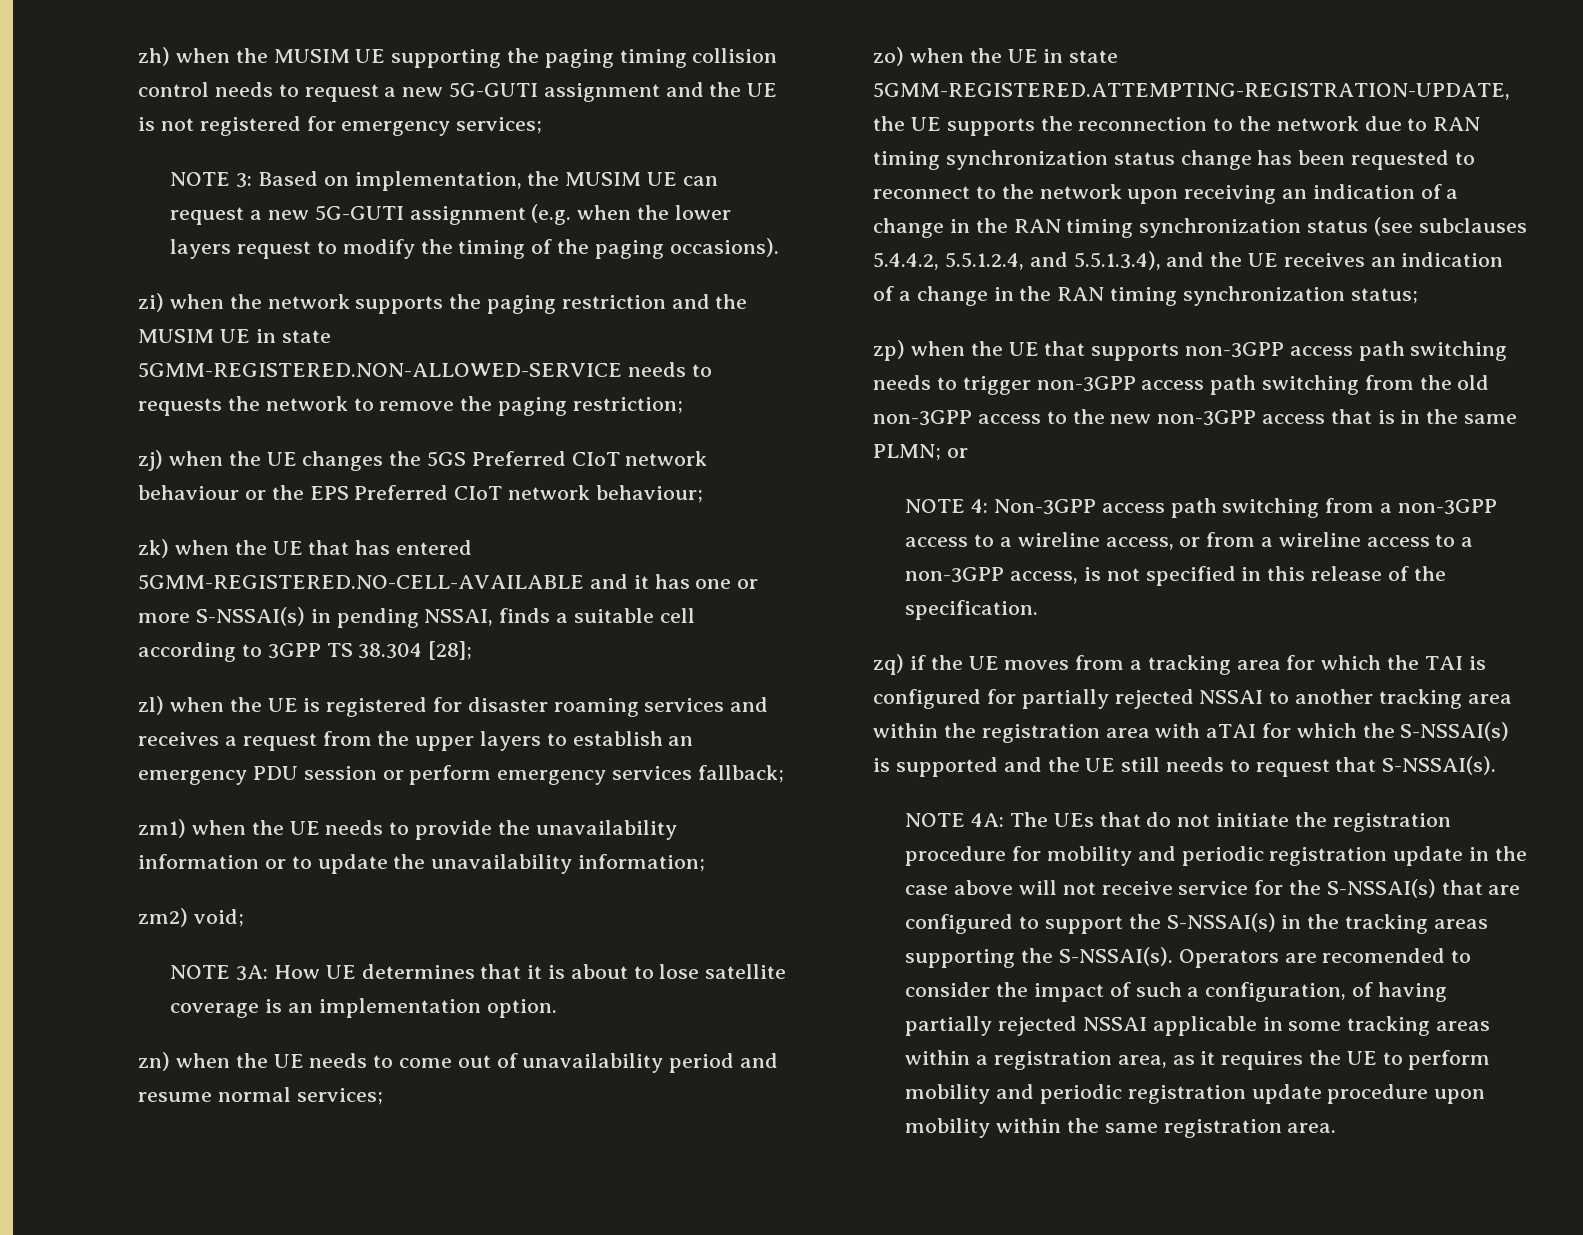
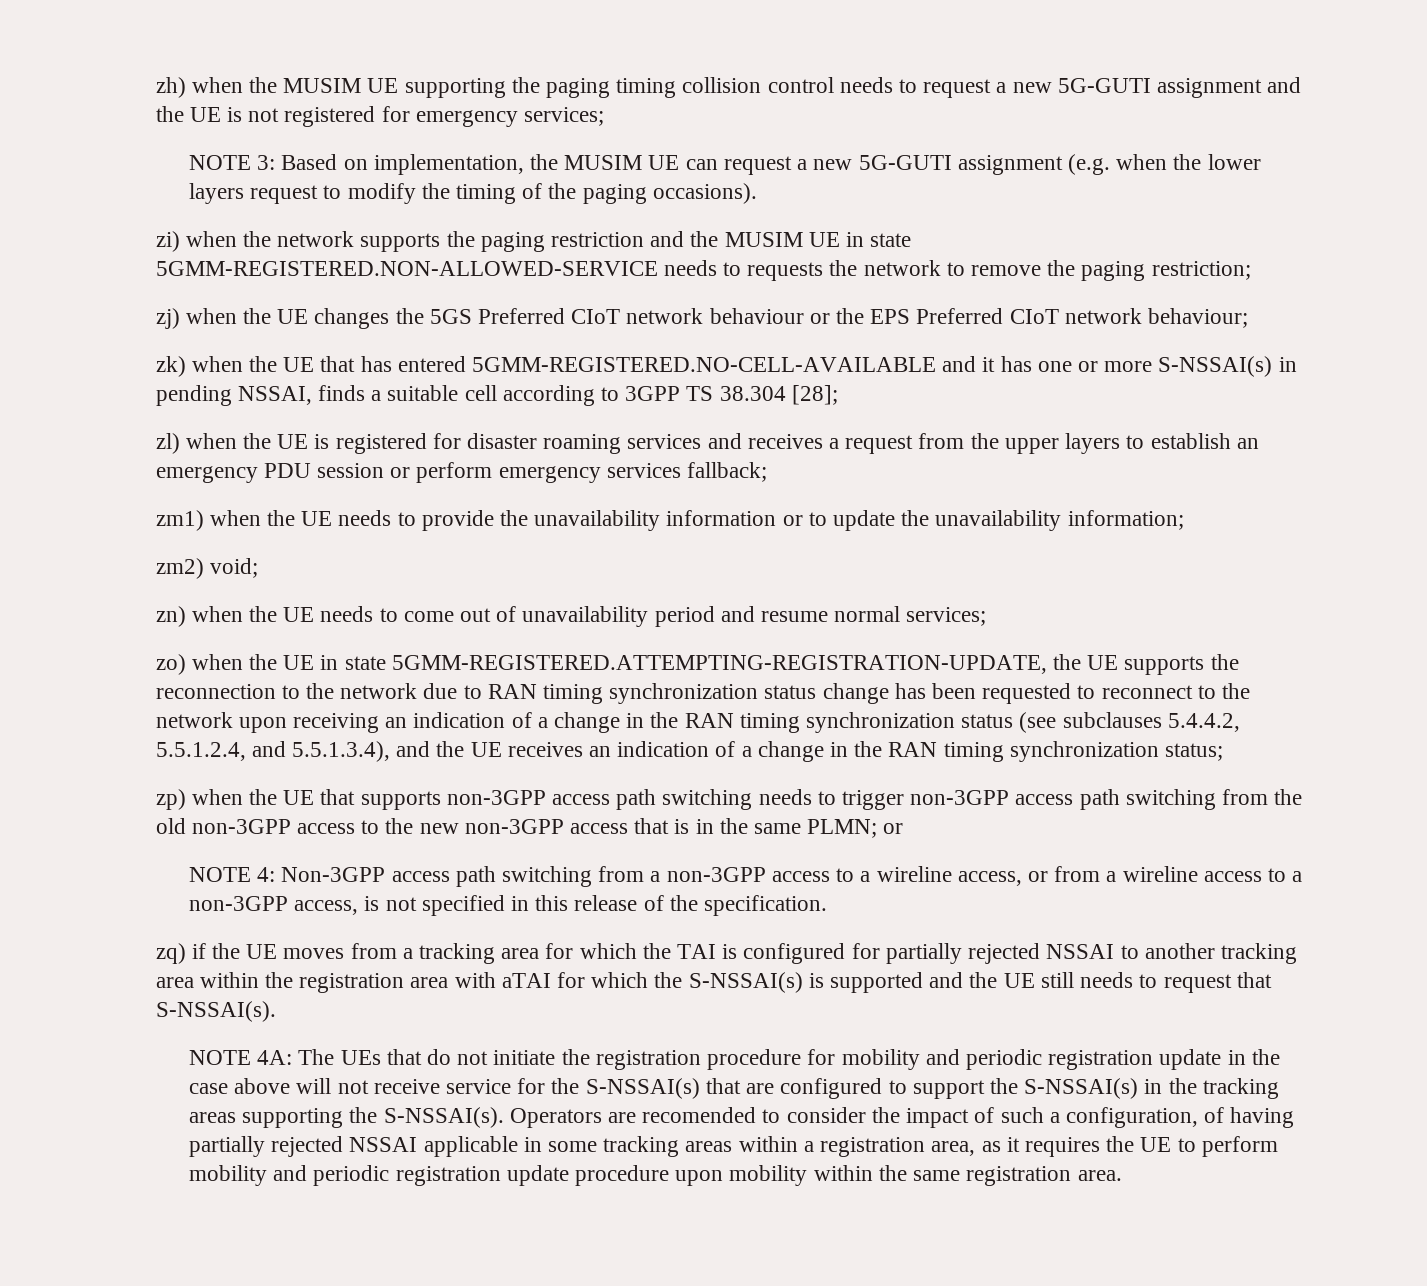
[170,964,787,981] [170,998,557,1018] // NOTE 3A: How UE determines that it is about to lose satellite coverage is an implementation option. -> (258, 568) none

